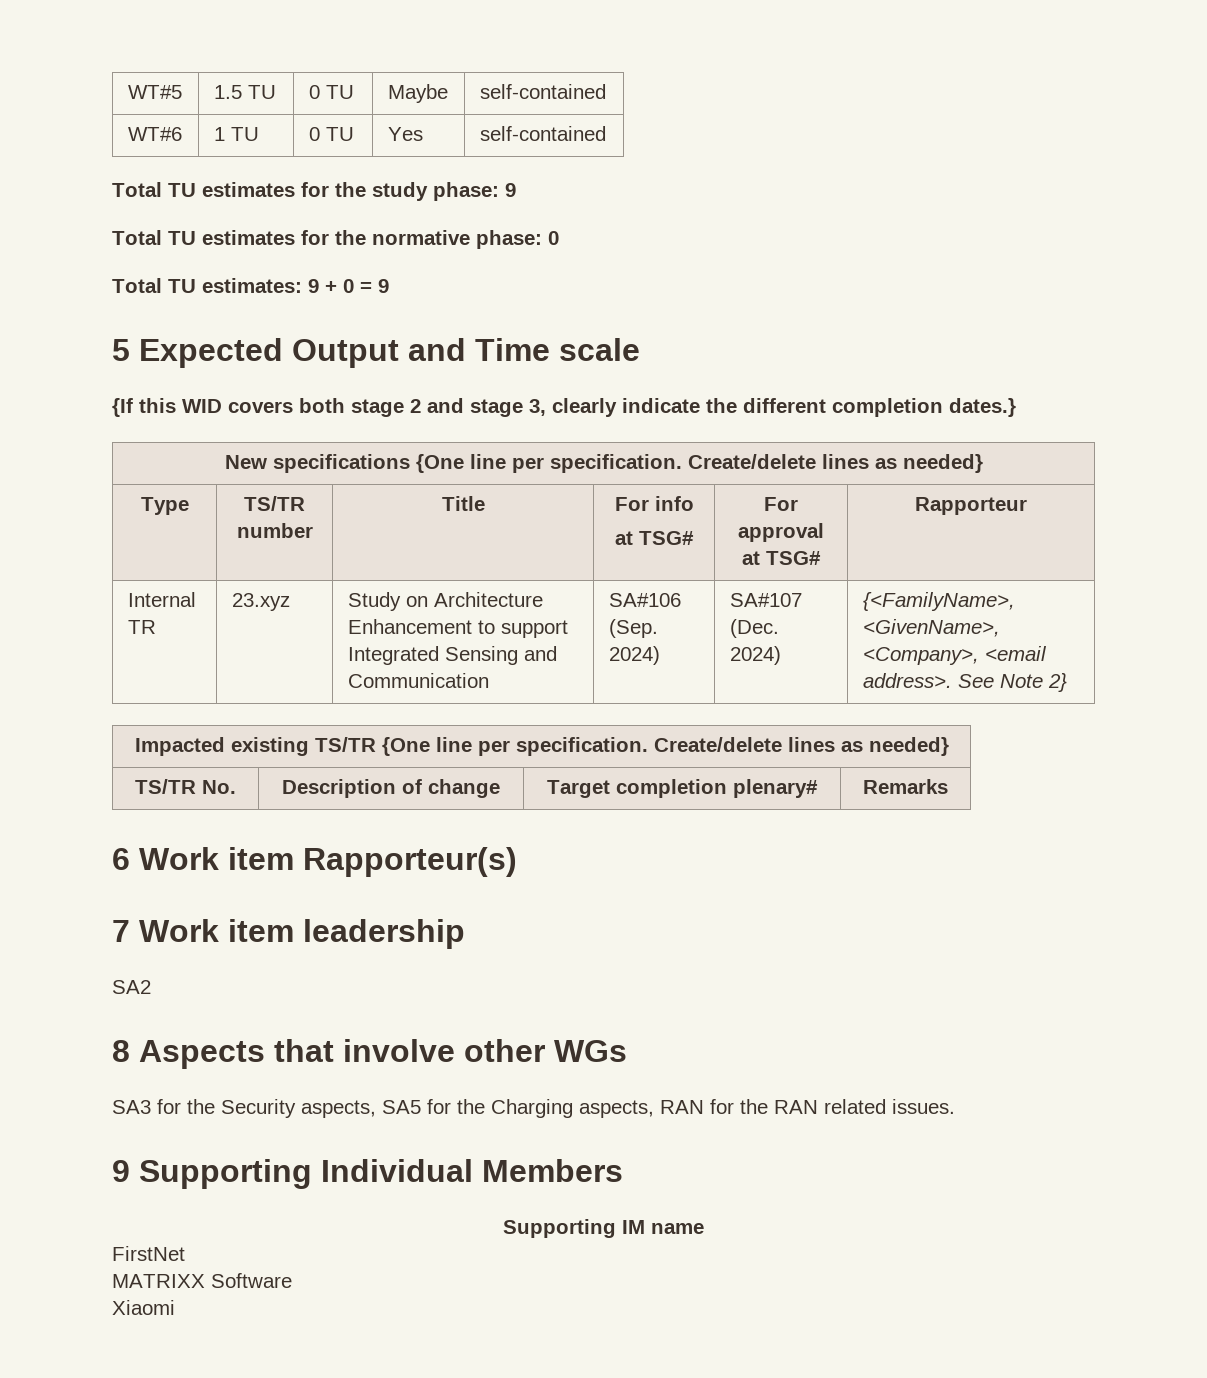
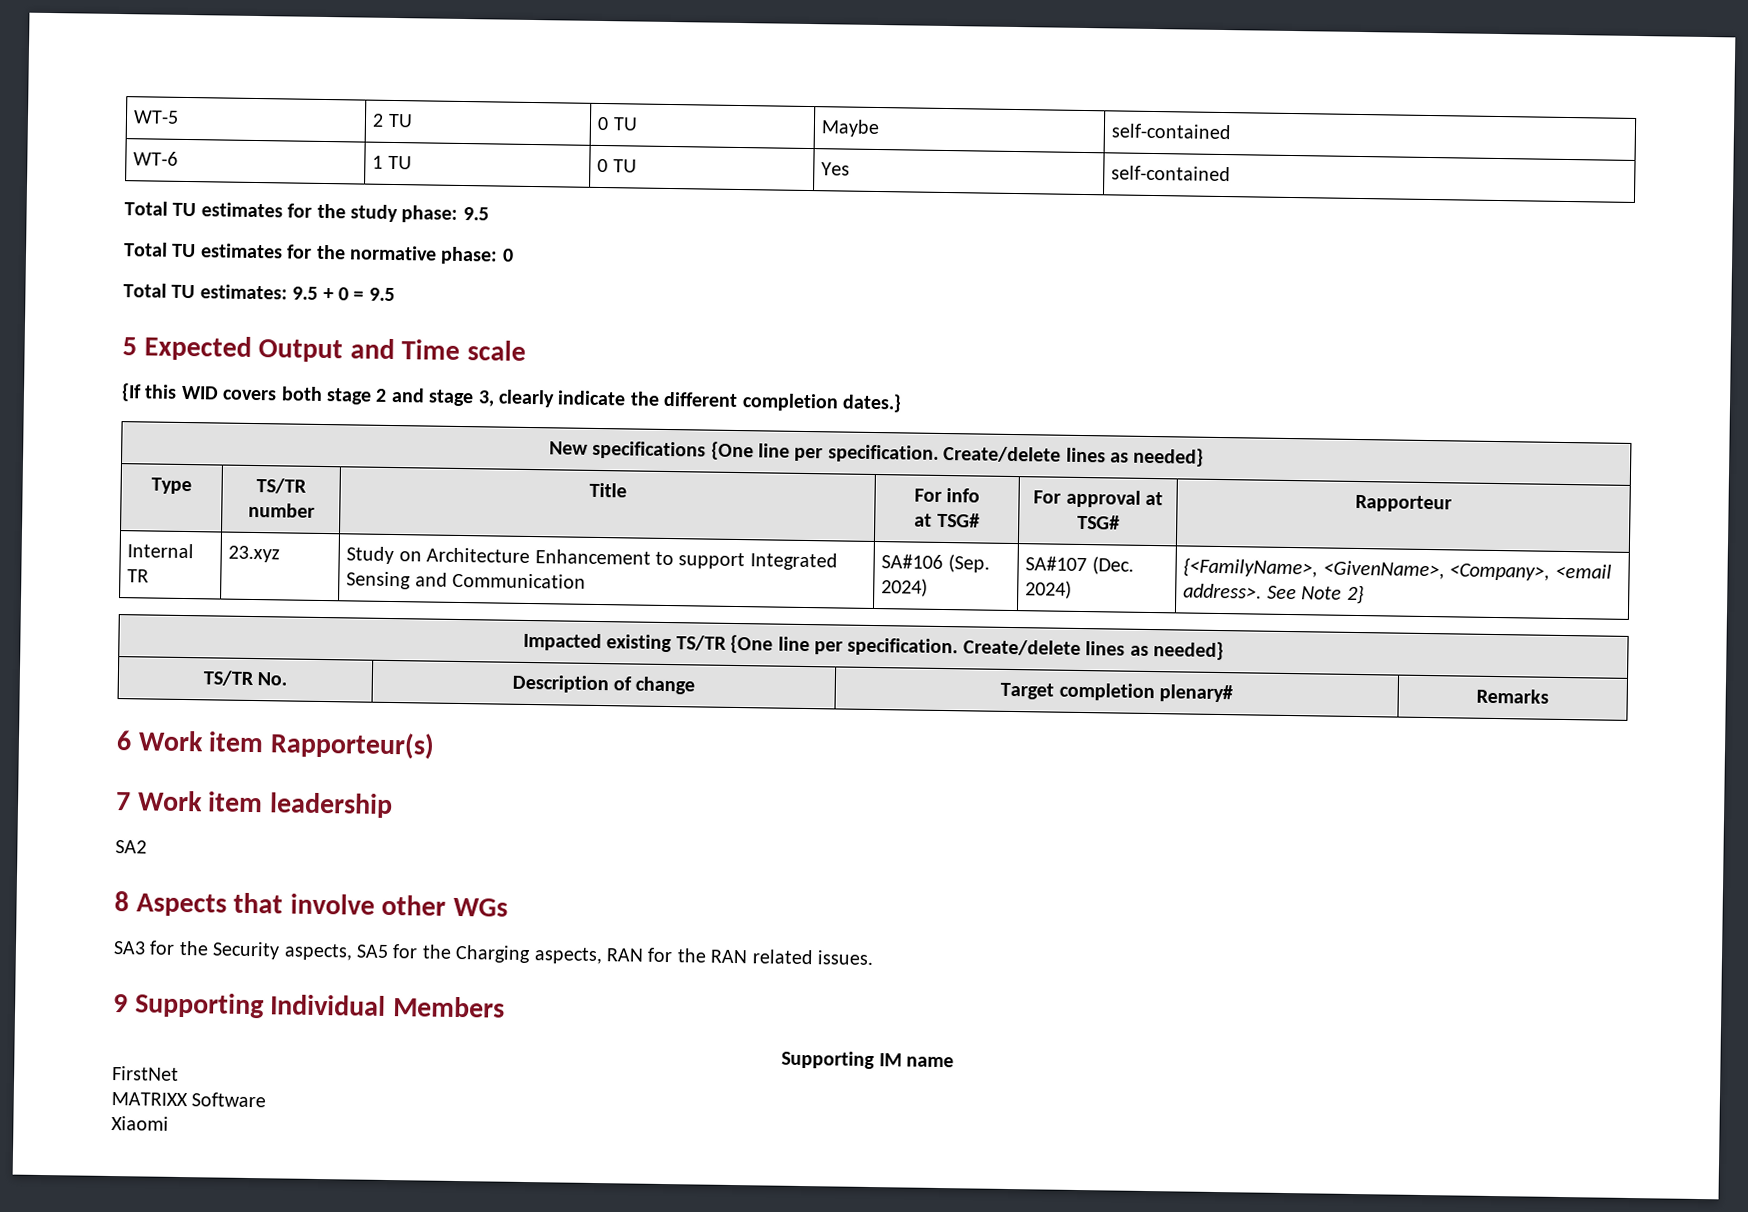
[127,85,182,99] [213,85,242,99] WT#5 | 1.5 -> [133,110,180,124] [372,113,385,127] WT-5 | 2
[127,127,182,141] WT#6 -> [133,151,179,166] WT-6
[505,183,516,197] 9 -> [462,207,489,221] 9.5
[308,279,319,293] 9 -> [292,286,319,300] 9.5
[378,279,389,293] 9 -> [368,287,395,302] 9.5

